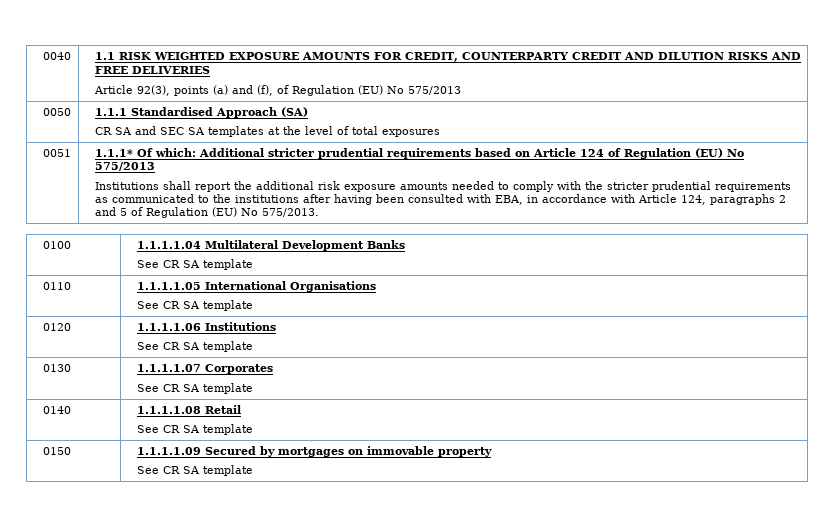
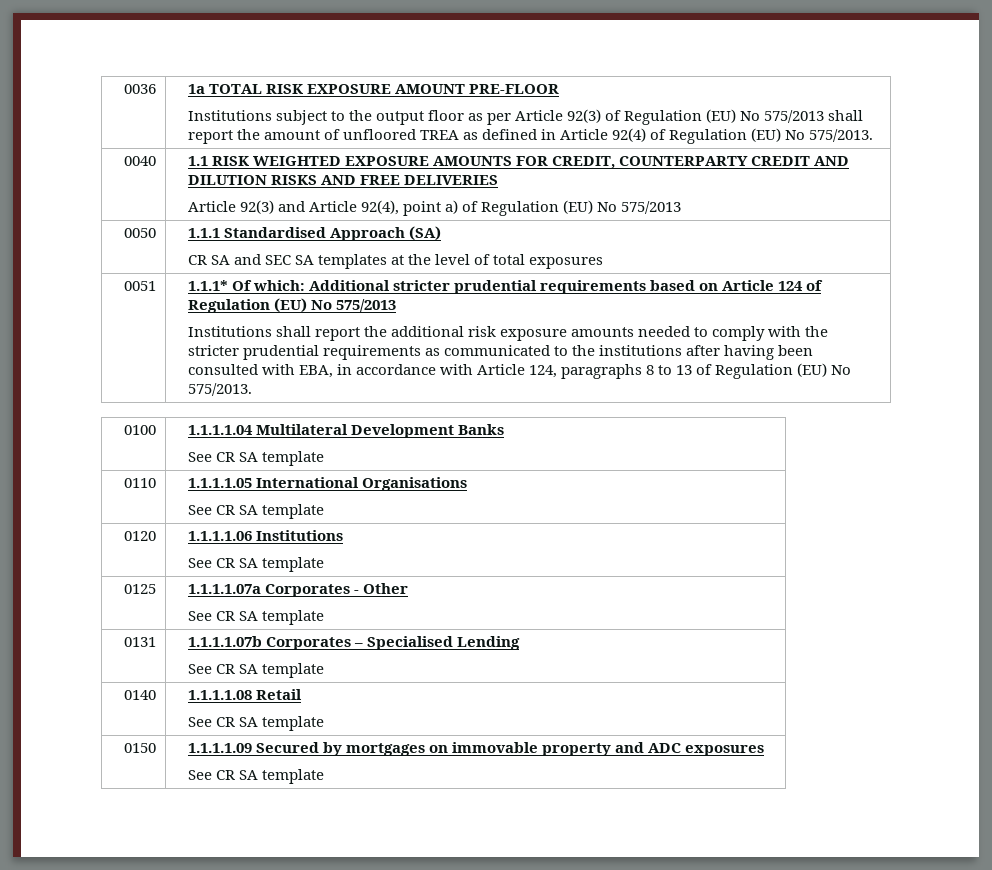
(43, 56) none -> [123,84,156,94] [187,84,559,94] [187,109,864,125] [187,128,874,144] 0036 | 1a TOTAL RISK EXPOSURE AMOUNT PRE-FLOOR // Institutions subject to the output floor as per Article 92(3) of Regulation (EU) No 575/2013 shall report the amount of unfloored TREA as defined in Article 92(4) of Regulation (EU) No 575/2013. //
[137,85,274,96] 92(3), points (a) and (f), -> [239,200,458,216] 92(3) and Article 92(4), point a)
[779,195,787,203] [95,207,128,216] 2 and 5 -> [645,365,693,375] 8 to 13
[43,364,72,372] [137,364,274,374] 0130 | 1.1.1.1.07 Corporates -> [123,584,156,594] [187,583,408,597] [187,610,324,625] [123,637,156,647] [187,636,520,650] 0125 | 1.1.1.1.07a Corporates - Other // See CR SA template // 0131 | 1.1.1.1.07b Corporates – Specialised Lending
(493, 452) none -> [614,742,764,756] and ADC exposures

